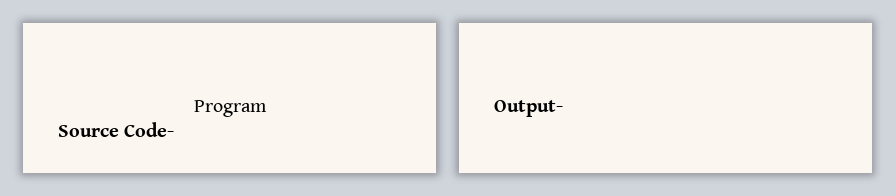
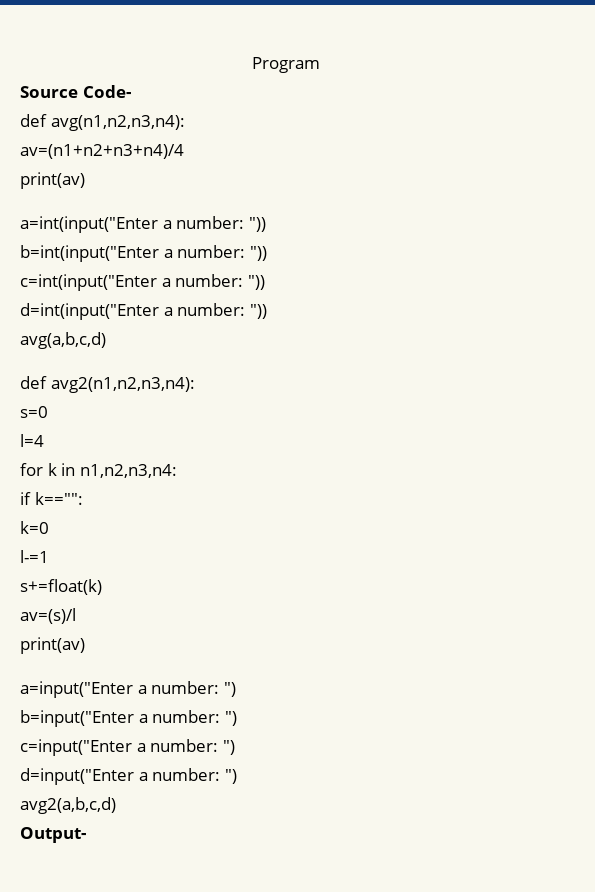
(175, 129) none -> [20,114,185,131] [20,144,184,159] [20,172,85,189] [20,216,266,233] [20,245,267,262] [20,274,265,291] [20,303,267,320] [20,332,106,349] [20,376,195,393] [20,406,48,418] [20,434,44,447] [20,463,177,478] [20,492,83,505] [20,521,49,534] [20,550,49,563] [20,579,102,595] [20,608,76,624] [20,637,85,654] [20,681,236,698] [20,710,237,727] [20,739,235,756] [20,768,237,785] [20,797,116,814] // def avg(n1,n2,n3,n4): // av=(n1+n2+n3+n4)/4 // print(av) // a=int(input("Enter a number: ")) // b=int(input("Enter a number: ")) // c=int(input("Enter a number: ")) // d=int(input("Enter a number: ")) // avg(a,b,c,d) // def avg2(n1,n2,n3,n4): // s=0 // l=4 // for k in n1,n2,n3,n4: // if k=="": // k=0 // l-=1 // s+=float(k) // av=(s)/l // print(av) // a=input("Enter a number: ") // b=input("Enter a number: ") // c=input("Enter a number: ") // d=input("Enter a number: ") // avg2(a,b,c,d)

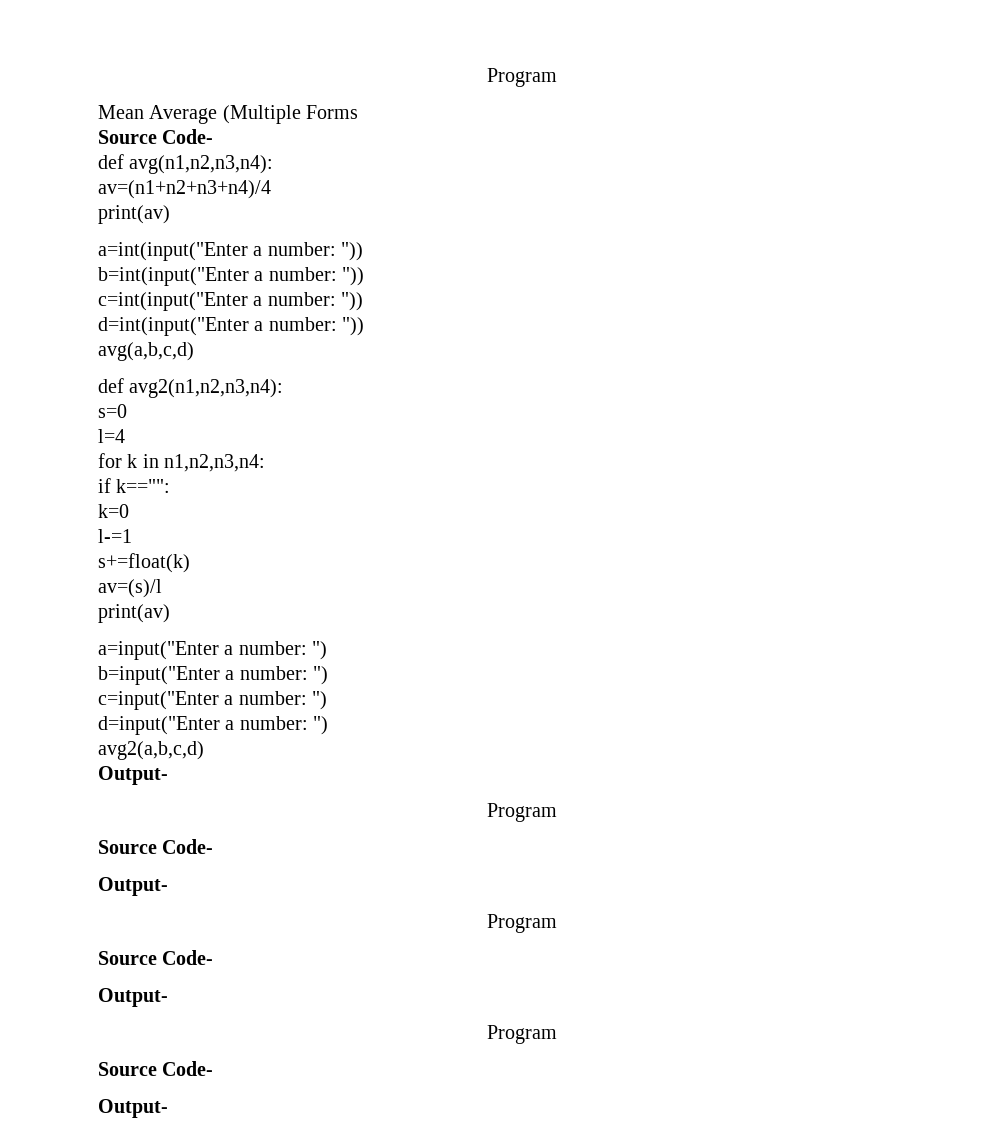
[252,57,320,73] Program -> [487,68,557,87] [98,105,359,124] Program // Mean Average (Multiple Forms
(86, 835) none -> [487,803,557,822] [98,839,214,854] [98,877,168,896] [487,914,557,933] [98,950,214,965] [98,988,168,1007] [487,1025,557,1044] [98,1061,214,1076] [98,1099,168,1118] // Program // Source Code- // Output- // Program // Source Code- // Output- // Program // Source Code- // Output-

